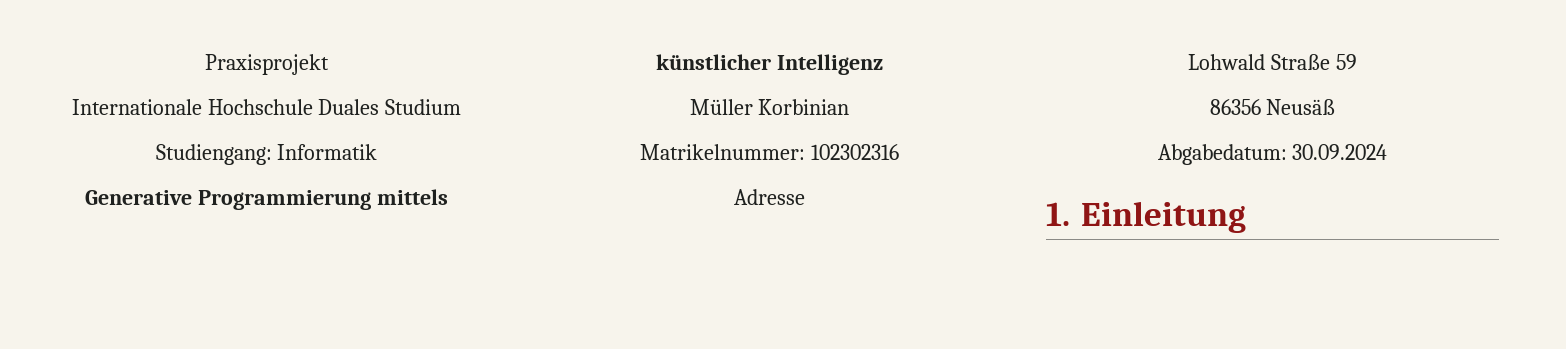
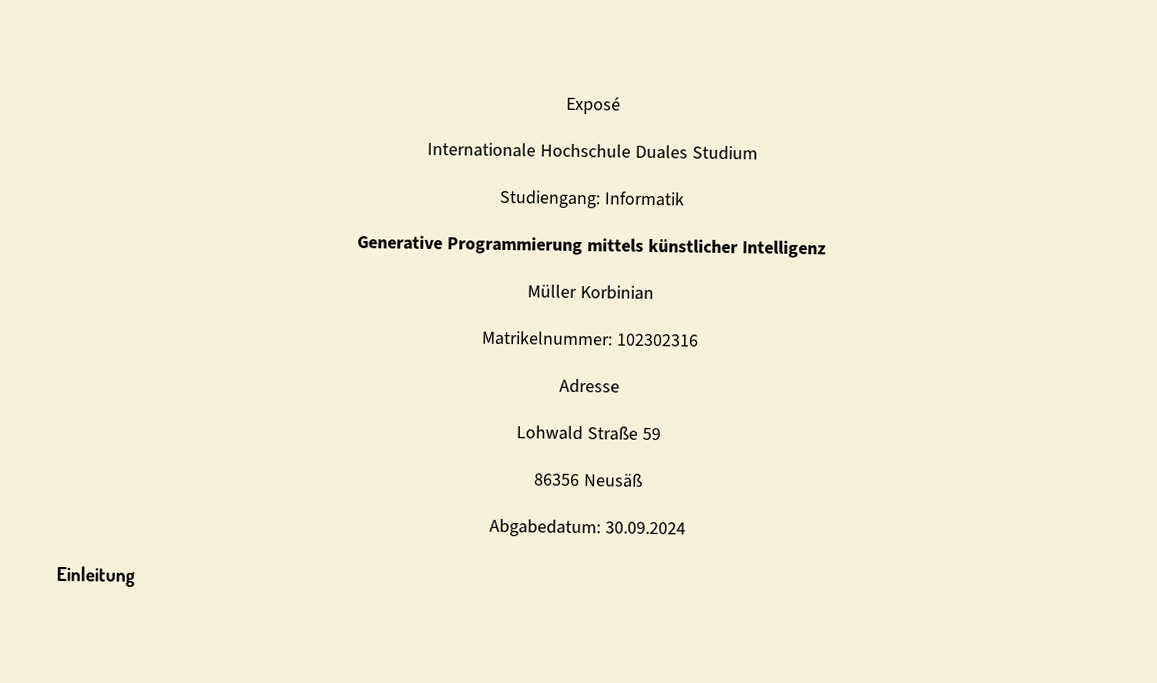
[205,54,329,75] Praxisprojekt -> [566,95,621,115] Exposé
[1046,202,1070,226] 1. -> (686, 528) none

